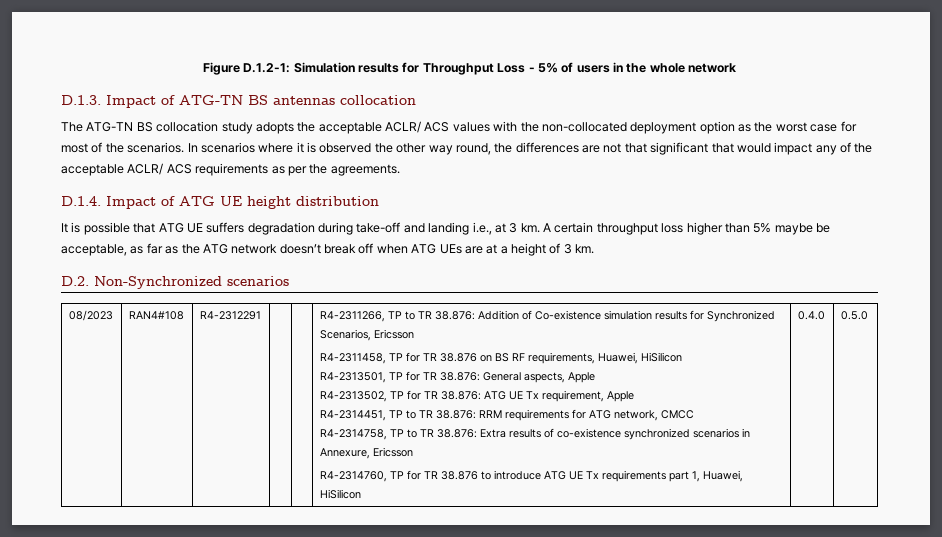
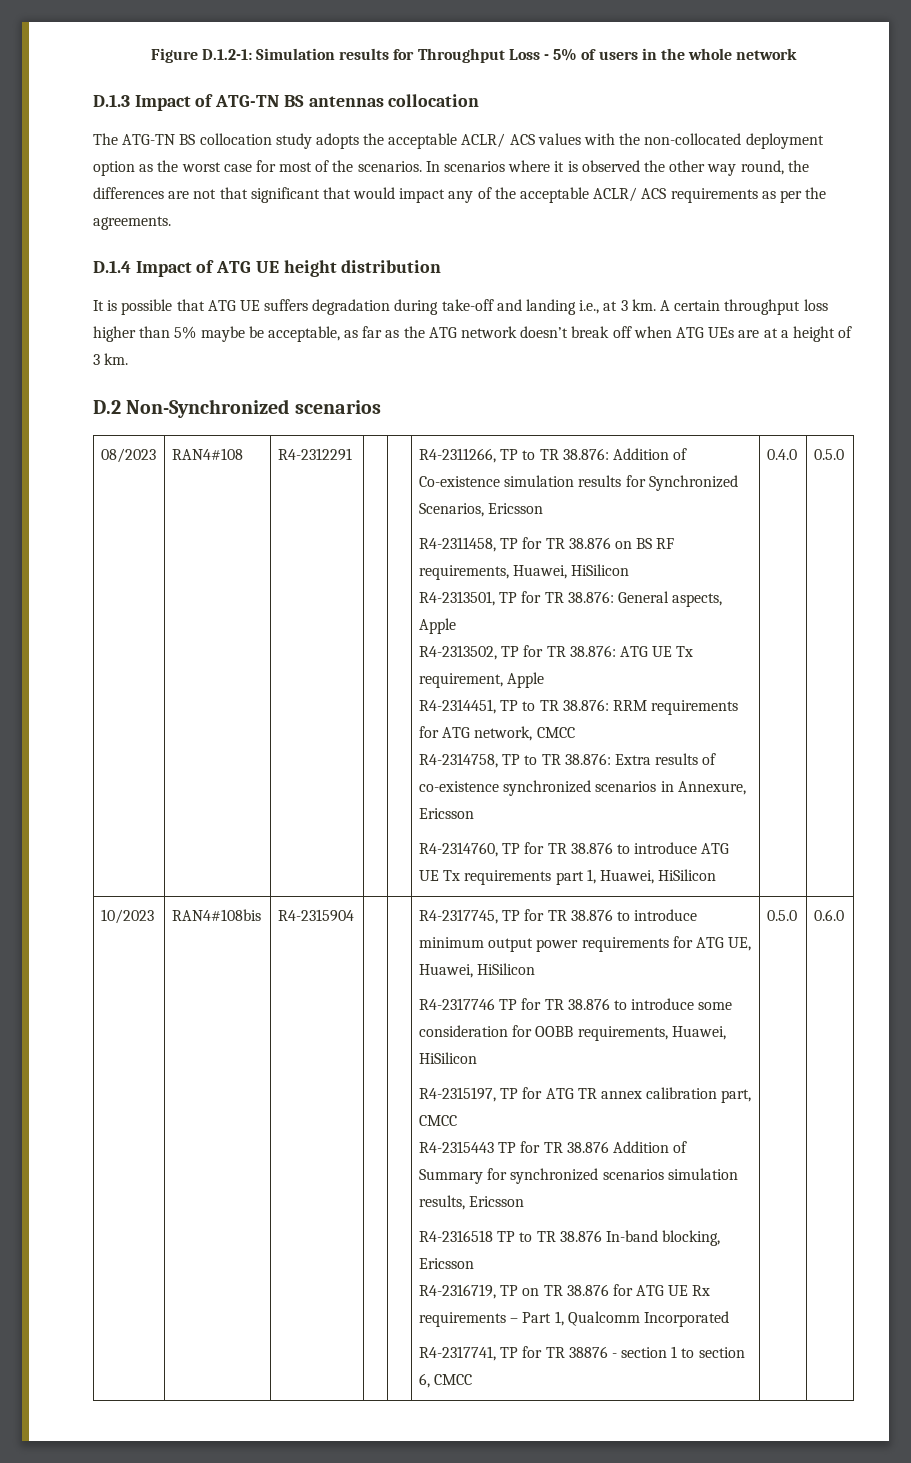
[61,95,101,105] D.1.3. -> [93,94,130,107] D.1.3
[61,196,101,206] D.1.4. -> [93,260,131,273] D.1.4
[61,276,89,286] D.2. -> [93,400,121,414] D.2
(868, 315) none -> [100,909,154,924] [171,909,261,921] [277,909,354,922] [418,909,698,924] [418,936,752,952] [418,963,536,978] [418,998,733,1010] [418,1025,726,1041] [418,1052,477,1064] [418,1087,752,1103] [418,1115,457,1126] [418,1141,688,1153] [418,1168,738,1184] [418,1195,525,1210] [418,1230,721,1246] [418,1258,474,1269] [418,1284,711,1299] [418,1311,729,1327] [418,1346,745,1361] [418,1373,473,1388] [766,910,797,921] [813,909,844,921] // 10/2023 | RAN4#108bis | R4-2315904 | | | R4-2317745, TP for TR 38.876 to introduce minimum output power requirements for ATG UE, Huawei, HiSilicon // R4-2317746 TP for TR 38.876 to introduce some consideration for OOBB requirements, Huawei, HiSilicon // R4-2315197, TP for ATG TR annex calibration part, CMCC // R4-2315443 TP for TR 38.876 Addition of Summary for synchronized scenarios simulation results, Ericsson // R4-2316518 TP to TR 38.876 In-band blocking, Ericsson // R4-2316719, TP on TR 38.876 for ATG UE Rx requirements – Part 1, Qualcomm Incorporated // R4-2317741, TP for TR 38876 - section 1 to section 6, CMCC | 0.5.0 | 0.6.0

